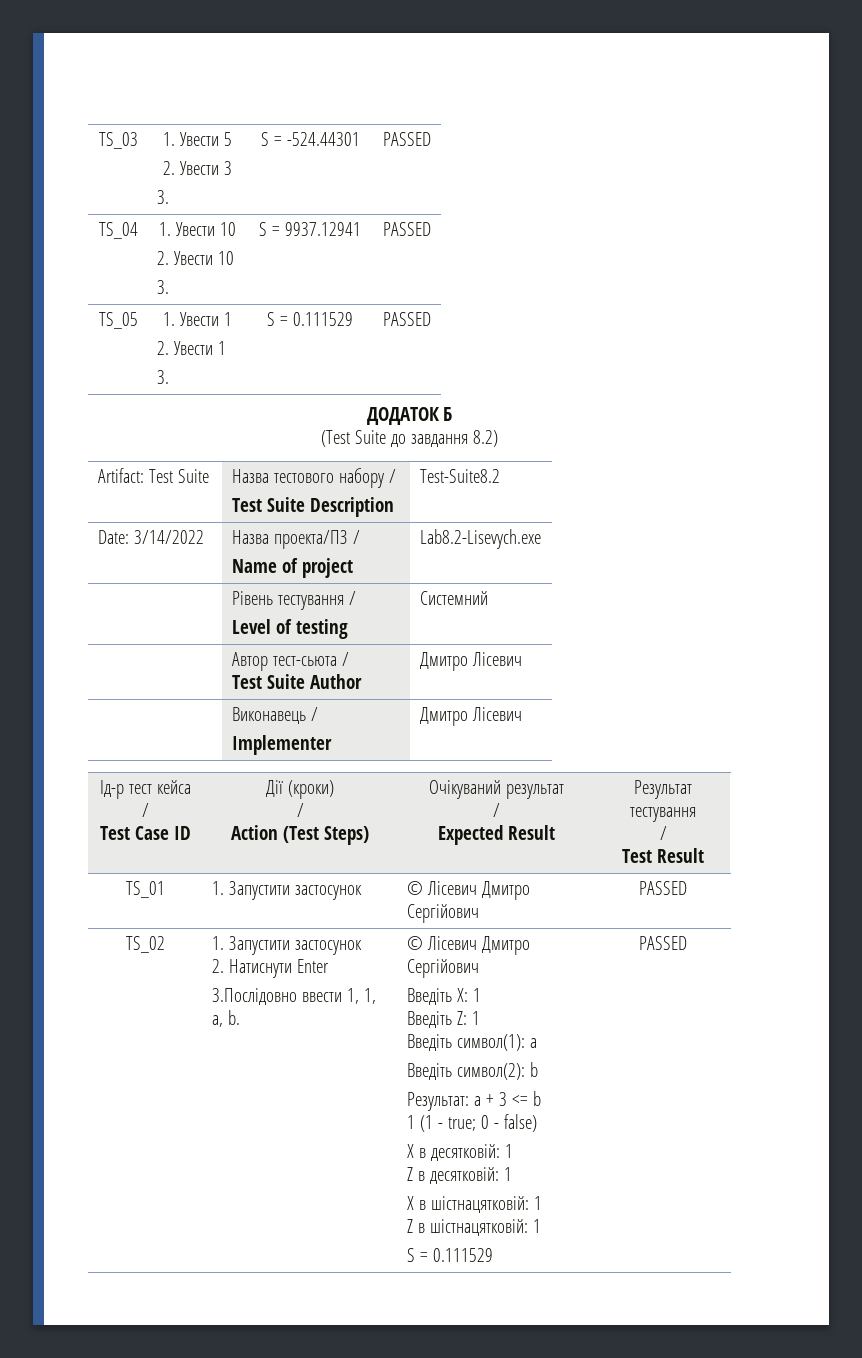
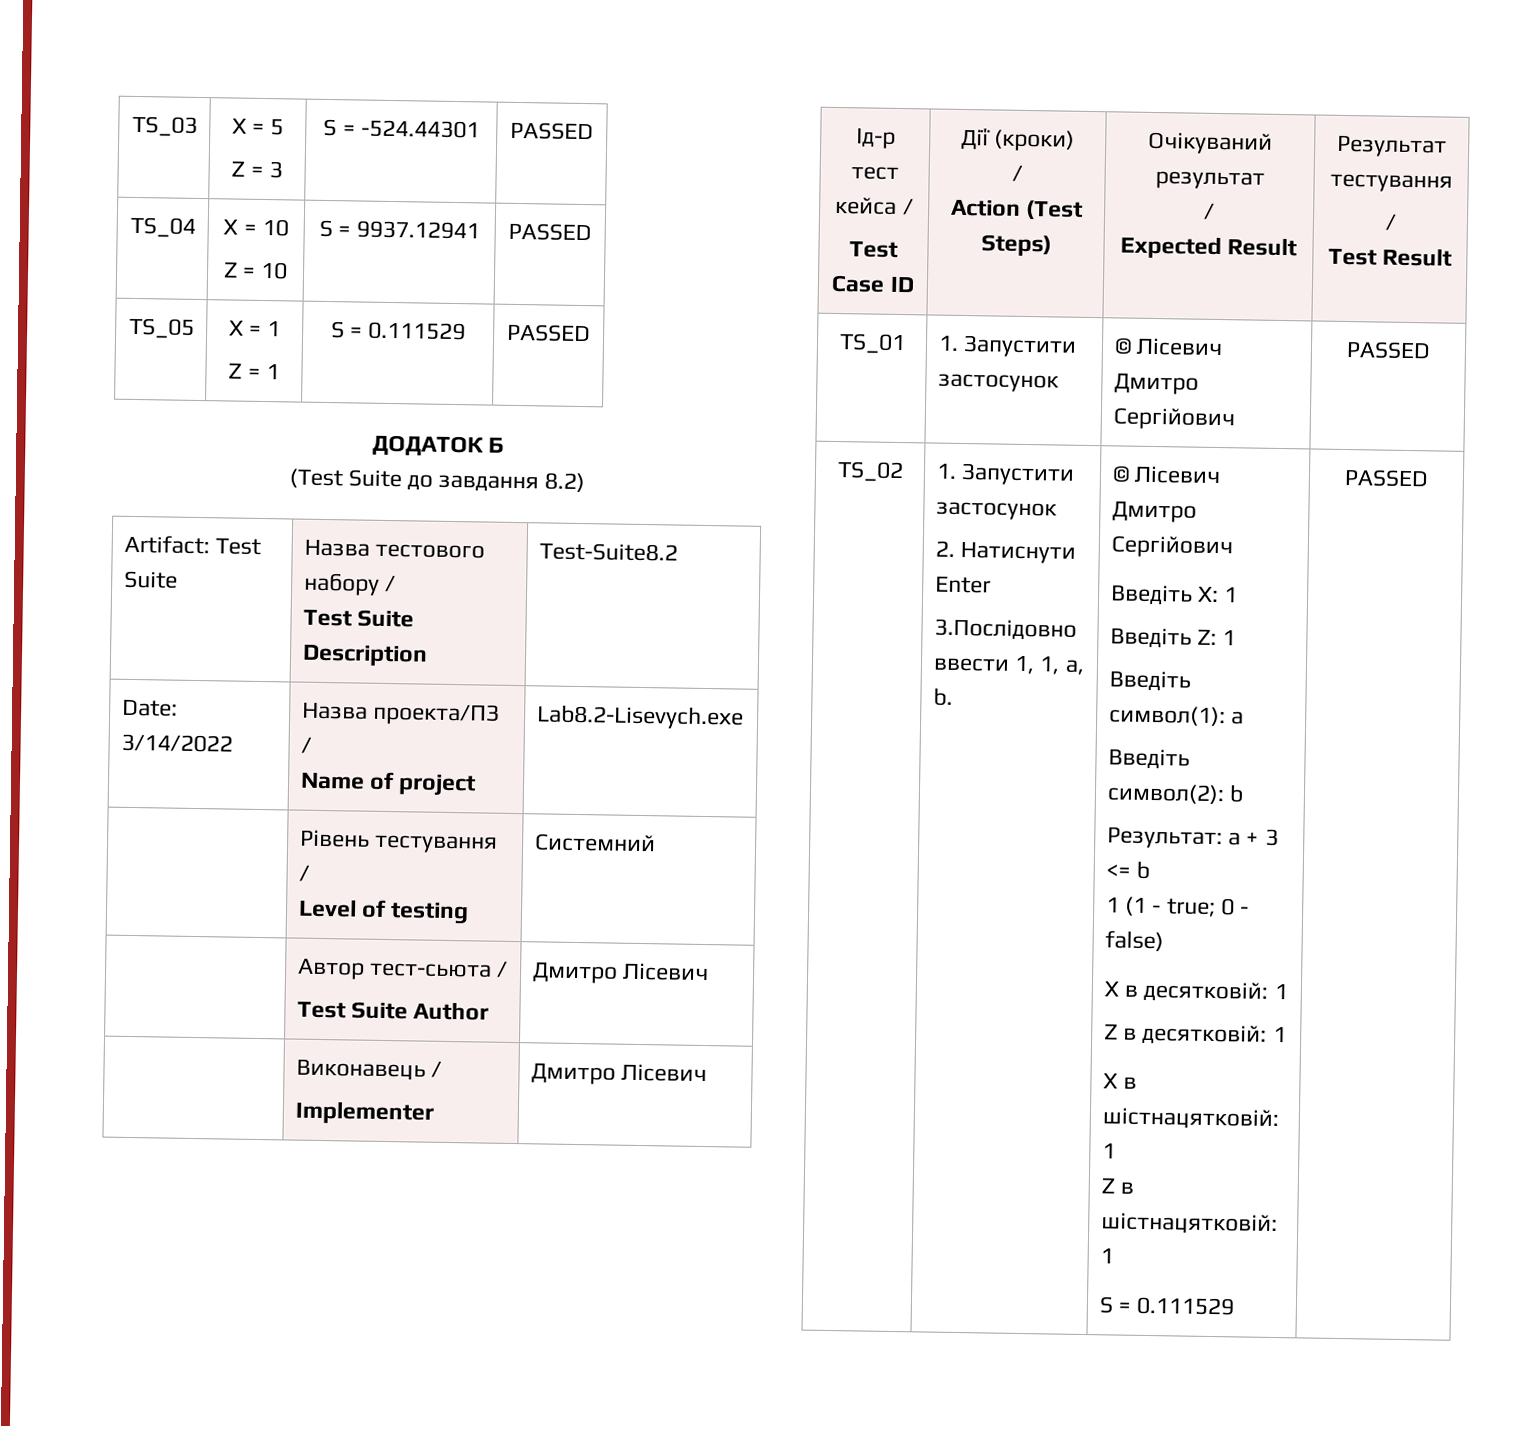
[163,132,219,146] 1. Увести -> [231,118,265,134] X =
[163,161,232,175] [156,190,169,204] 2. Увести 3 // 3. -> [231,161,283,179] Z = 3
[159,222,236,236] [156,251,234,265] [156,280,169,294] 1. Увести 10 // 2. Увести 10 // 3. -> [223,218,289,237] [222,261,289,280] X = 10 // Z = 10
[163,312,232,326] [156,341,226,355] [156,370,169,384] 1. Увести 1 // 2. Увести 1 // 3. -> [228,320,282,337] [228,363,280,380] X = 1 // Z = 1

